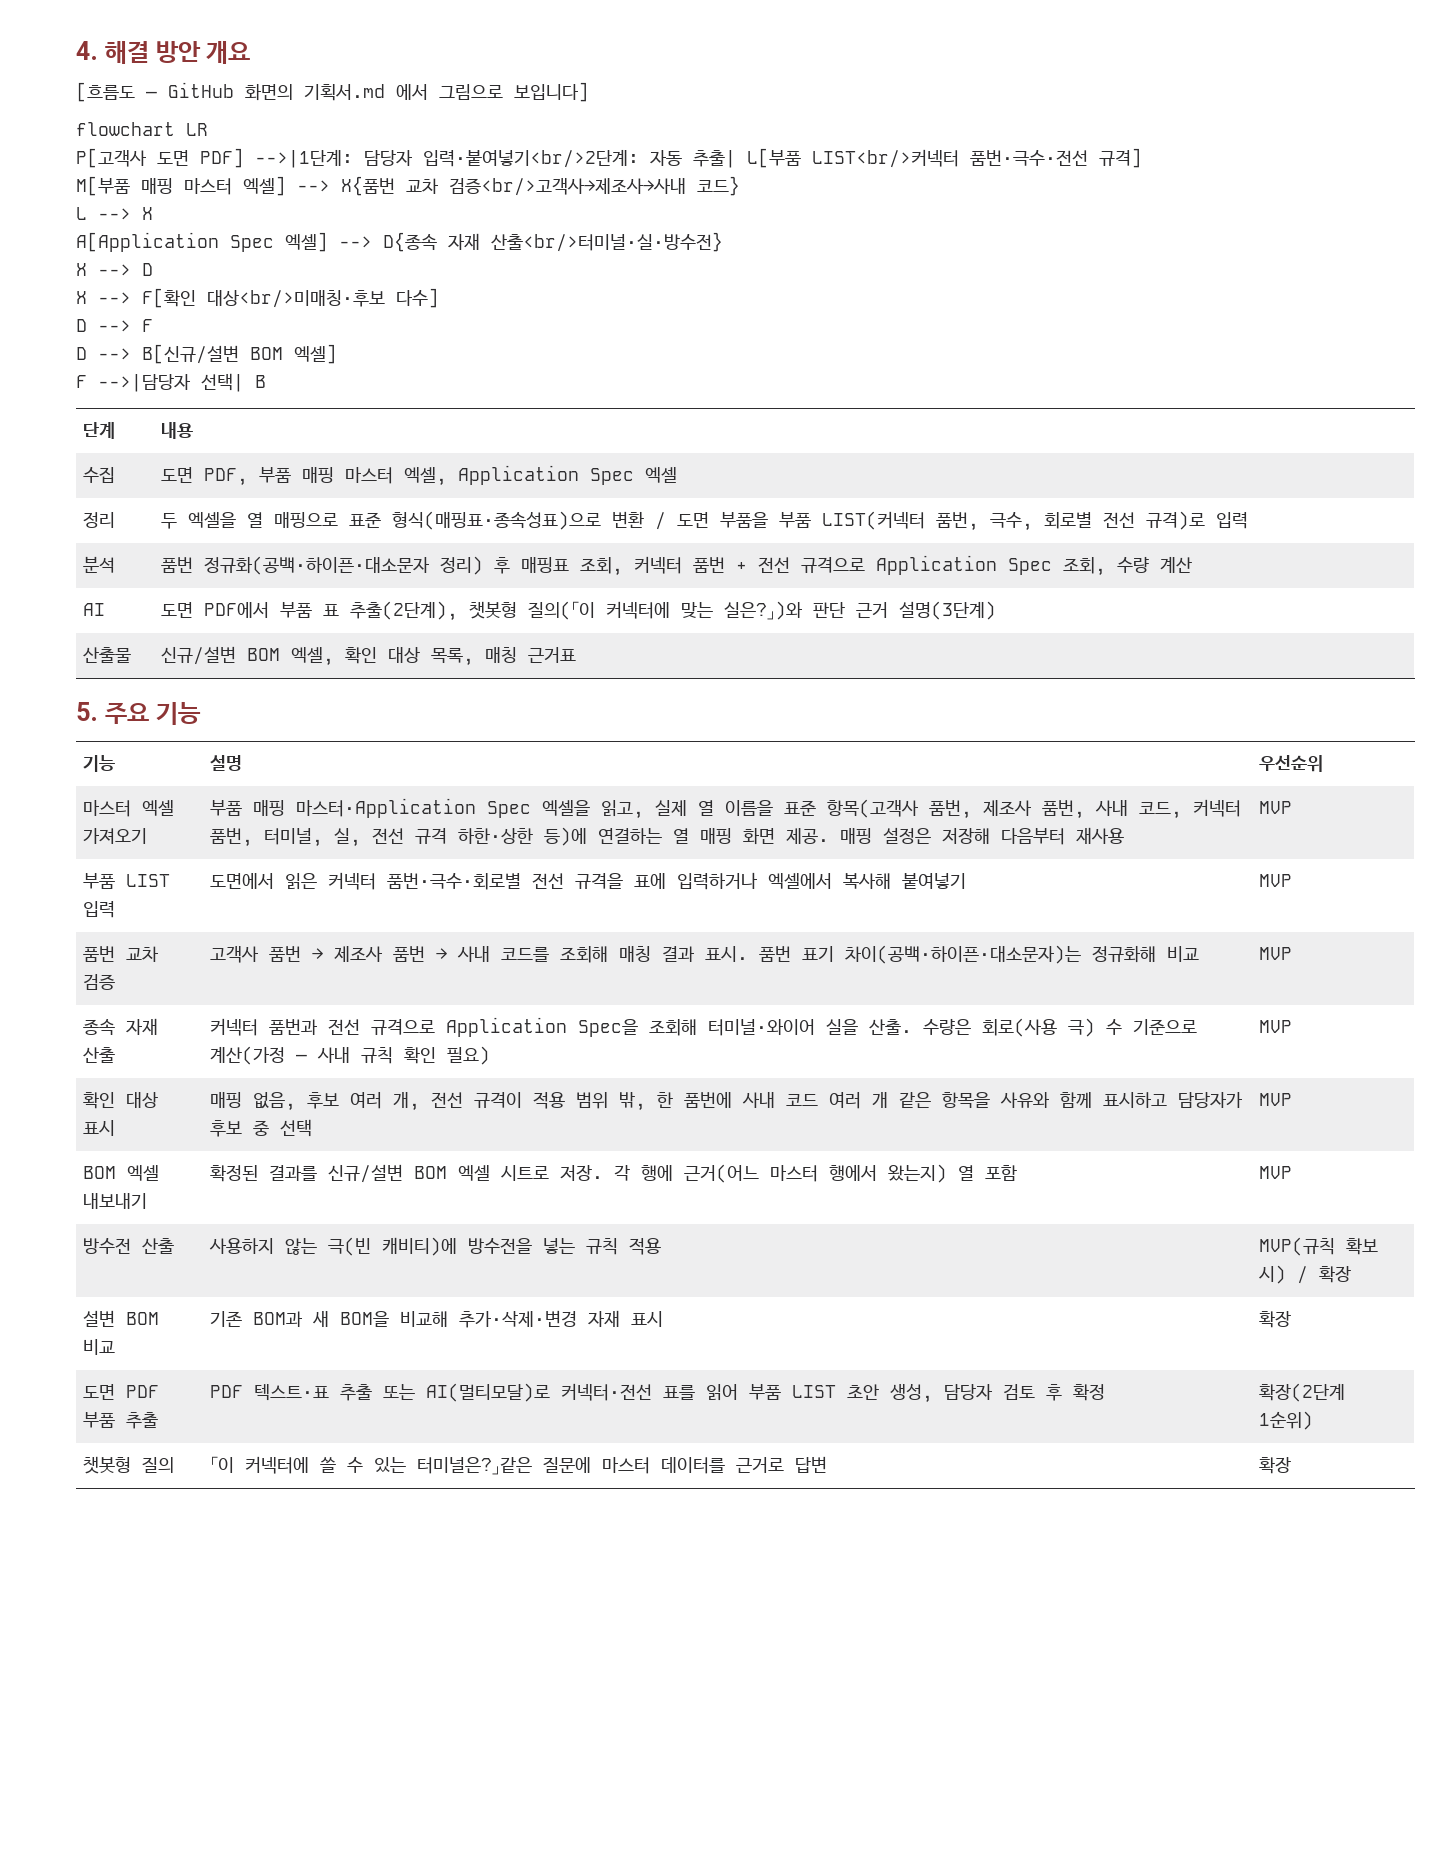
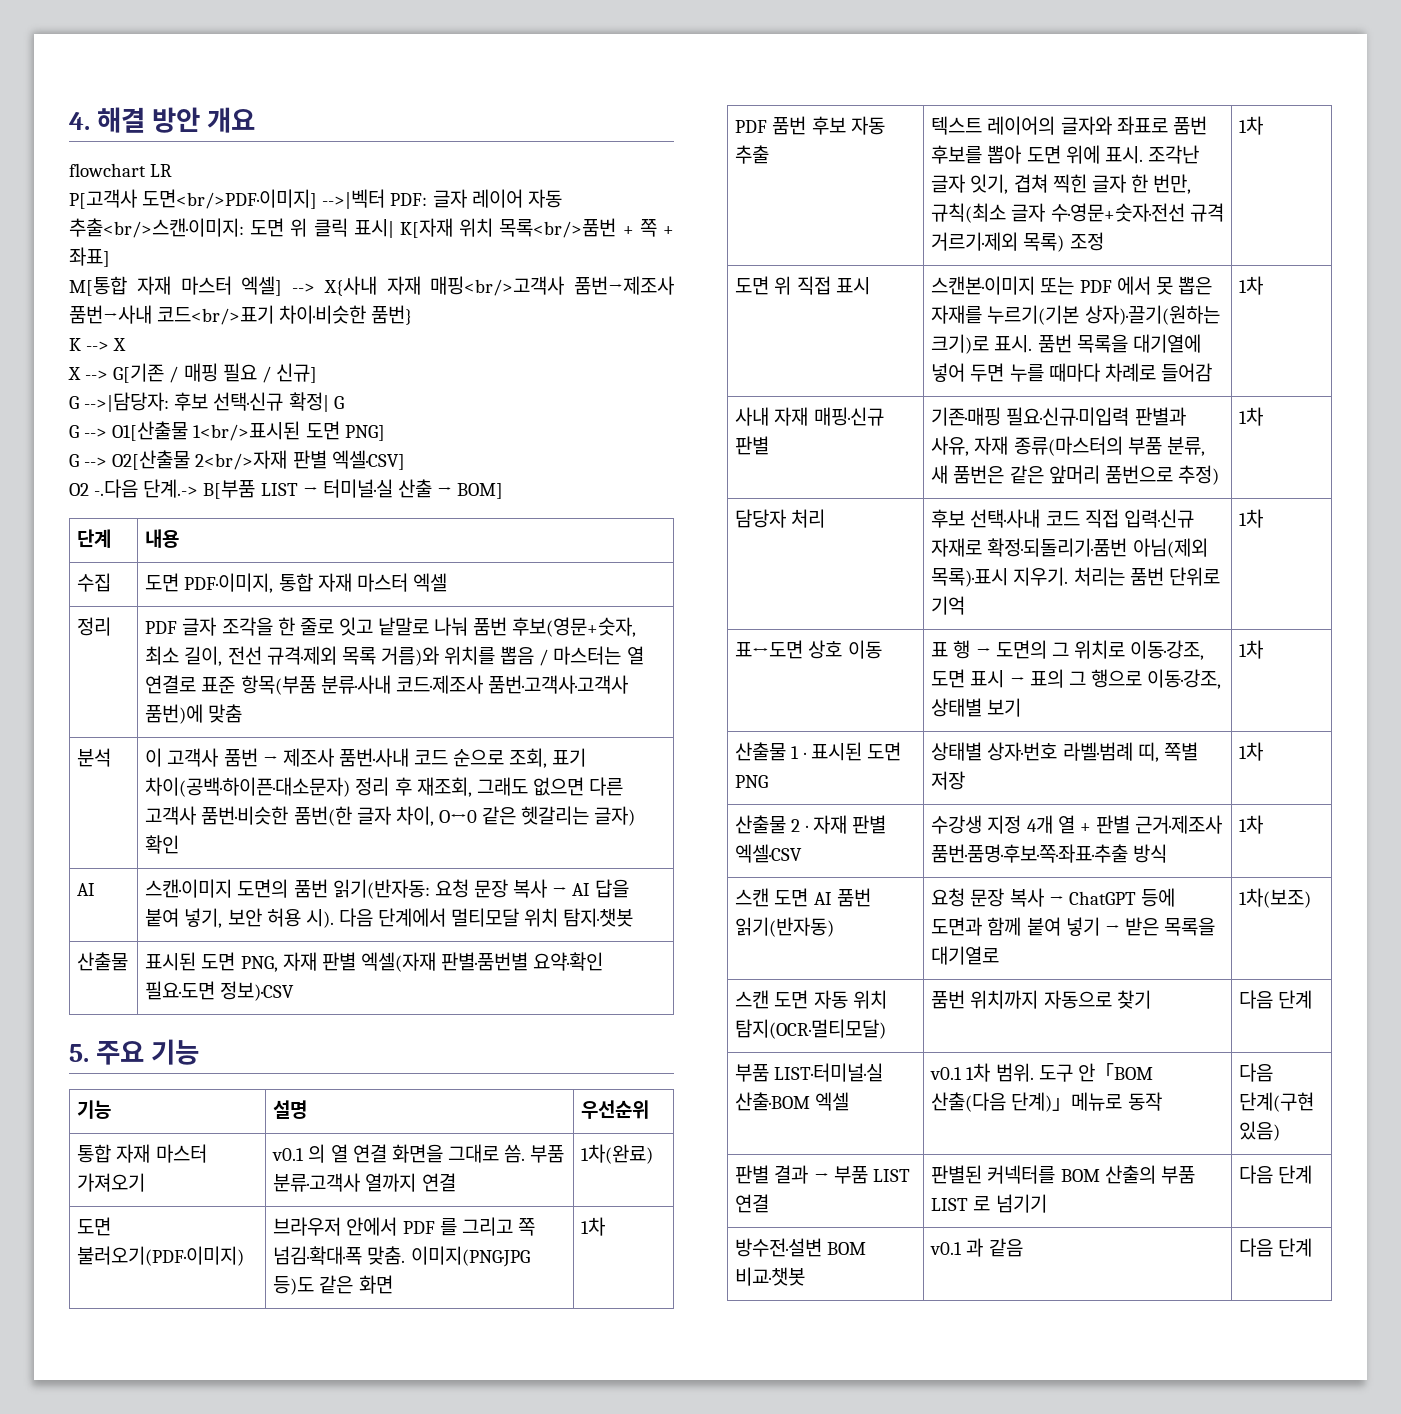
[76,82,589,102] [76,122,208,136] [76,148,1142,168] [76,176,740,196] [76,207,153,220] [76,232,723,252] [76,263,153,276] [76,288,439,308] [76,319,153,332] [76,344,337,364] [76,373,266,392] [83,422,116,439] [161,422,194,439] [83,467,116,483] [161,465,678,486] [83,512,116,528] [161,511,1249,531] [83,556,116,573] [161,555,1193,576] [83,603,106,616] [161,601,997,621] [83,647,132,663] [161,646,577,666] [흐름도 — GitHub 화면의 기획서.md 에서 그림으로 보입니다] // flowchart LR // P[고객사 도면 PDF] -->|1단계: 담당자 입력·붙여넣기<br/>2단계: 자동 추출| L[부품 LIST<br/>커넥터 품번·극수·전선 규격] // M[부품 매핑 마스터 엑셀] --> X{품번 교차 검증<br/>고객사→제조사→사내 코드} // L --> X // A[Application Spec 엑셀] --> D{종속 자재 산출<br/>터미널·실·방수전} // X --> D // X --> F[확인 대상<br/>미매칭·후보 다수] // D --> F // D --> B[신규/설변 BOM 엑셀] // F -->|담당자 선택| B // 단계 | 내용 // 수집 | 도면 PDF, 부품 매핑 마스터 엑셀, Application Spec 엑셀 // 정리 | 두 엑셀을 열 매핑으로 표준 형식(매핑표·종속성표)으로 변환 / 도면 부품을 부품 LIST(커넥터 품번, 극수, 회로별 전선 규격)로 입력 // 분석 | 품번 정규화(공백·하이픈·대소문자 정리) 후 매핑표 조회, 커넥터 품번 + 전선 규격으로 Application Spec 조회, 수량 계산 // AI | 도면 PDF에서 부품 표 추출(2단계), 챗봇형 질의(「이 커넥터에 맞는 실은?」)와 판단 근거 설명(3단계) // 산출물 | 신규/설변 BOM 엑셀, 확인 대상 목록, 매칭 근거표 -> [69,163,173,177] [69,189,562,209] [69,218,674,238] [69,247,110,267] [69,276,674,296] [69,305,413,325] [69,338,127,351] [68,363,317,383] [69,392,344,412] [69,421,385,441] [69,450,405,470] [69,479,504,499] [77,529,112,548] [145,529,180,548] [77,573,112,592] [145,573,447,593] [77,617,112,636] [145,617,637,637] [145,646,644,666] [145,675,628,695] [145,704,243,724] [77,748,112,767] [145,748,587,768] [145,777,624,797] [145,806,636,826] [145,835,180,854] [77,883,96,896] [145,879,630,899] [145,908,634,928] [77,952,129,971] [145,952,604,972] [145,981,295,1001] flowchart LR // P[고객사 도면<br/>PDF·이미지] -->|벡터 PDF: 글자 레이어 자동 추출<br/>스캔·이미지: 도면 위 클릭 표시| K[자재 위치 목록<br/>품번 + 쪽 + 좌표] // M[통합 자재 마스터 엑셀] --> X{사내 자재 매핑<br/>고객사 품번→제조사 품번→사내 코드<br/>표기 차이·비슷한 품번} // K --> X // X --> G[기존 / 매핑 필요 / 신규] // G -->|담당자: 후보 선택·신규 확정| G // G --> O1[산출물 1<br/>표시된 도면 PNG] // G --> O2[산출물 2<br/>자재 판별 엑셀·CSV] // O2 -.다음 단계.-> B[부품 LIST → 터미널·실 산출 → BOM] // 단계 | 내용 // 수집 | 도면 PDF·이미지, 통합 자재 마스터 엑셀 // 정리 | PDF 글자 조각을 한 줄로 잇고 낱말로 나눠 품번 후보(영문+숫자, 최소 길이, 전선 규격·제외 목록 거름)와 위치를 뽑음 / 마스터는 열 연결로 표준 항목(부품 분류·사내 코드·제조사 품번·고객사·고객사 품번)에 맞춤 // 분석 | 이 고객사 품번 → 제조사 품번·사내 코드 순으로 조회, 표기 차이(공백·하이픈·대소문자) 정리 후 재조회, 그래도 없으면 다른 고객사 품번·비슷한 품번(한 글자 차이, O↔0 같은 헷갈리는 글자) 확인 // AI | 스캔·이미지 도면의 품번 읽기(반자동: 요청 문장 복사 → AI 답을 붙여 넣기, 보안 허용 시). 다음 단계에서 멀티모달 위치 탐지·챗봇 // 산출물 | 표시된 도면 PNG, 자재 판별 엑셀(자재 판별·품번별 요약·확인 필요·도면 정보)·CSV
[83,800,175,817] [83,828,148,844] [210,798,1242,819] [210,827,1125,847] [1259,801,1293,814] [83,873,171,889] [83,901,116,918] [210,872,967,890] [1259,874,1293,887] [83,946,160,962] [83,974,116,990] [210,945,1200,964] [1259,947,1293,960] [83,1018,159,1036] [83,1047,116,1063] [210,1017,1198,1037] [210,1046,491,1065] [1259,1020,1293,1033] [83,1092,159,1109] [83,1120,116,1136] [210,1092,1244,1111] [210,1119,313,1137] [1259,1093,1293,1106] [83,1165,160,1181] [83,1193,148,1209] [210,1164,1018,1183] [1259,1166,1293,1179] [83,1238,175,1254] [209,1237,662,1256] [1259,1237,1379,1256] [1259,1265,1352,1284] [83,1310,160,1327] [83,1339,116,1355] [210,1310,664,1328] [1259,1311,1292,1328] [83,1384,160,1400] [83,1412,159,1429] [210,1383,1106,1403] [1259,1383,1346,1402] [1259,1411,1314,1430] [83,1456,175,1474] [210,1456,828,1475] [1259,1457,1292,1474] 마스터 엑셀 가져오기 | 부품 매핑 마스터·Application Spec 엑셀을 읽고, 실제 열 이름을 표준 항목(고객사 품번, 제조사 품번, 사내 코드, 커넥터 품번, 터미널, 실, 전선 규격 하한·상한 등)에 연결하는 열 매핑 화면 제공. 매핑 설정은 저장해 다음부터 재사용 | MVP // 부품 LIST 입력 | 도면에서 읽은 커넥터 품번·극수·회로별 전선 규격을 표에 입력하거나 엑셀에서 복사해 붙여넣기 | MVP // 품번 교차 검증 | 고객사 품번 → 제조사 품번 → 사내 코드를 조회해 매칭 결과 표시. 품번 표기 차이(공백·하이픈·대소문자)는 정규화해 비교 | MVP // 종속 자재 산출 | 커넥터 품번과 전선 규격으로 Application Spec을 조회해 터미널·와이어 실을 산출. 수량은 회로(사용 극) 수 기준으로 계산(가정 — 사내 규칙 확인 필요) | MVP // 확인 대상 표시 | 매핑 없음, 후보 여러 개, 전선 규격이 적용 범위 밖, 한 품번에 사내 코드 여러 개 같은 항목을 사유와 함께 표시하고 담당자가 후보 중 선택 | MVP // BOM 엑셀 내보내기 | 확정된 결과를 신규/설변 BOM 엑셀 시트로 저장. 각 행에 근거(어느 마스터 행에서 왔는지) 열 포함 | MVP // 방수전 산출 | 사용하지 않는 극(빈 캐비티)에 방수전을 넣는 규칙 적용 | MVP(규칙 확보 시) / 확장 // 설변 BOM 비교 | 기존 BOM과 새 BOM을 비교해 추가·삭제·변경 자재 표시 | 확장 // 도면 PDF 부품 추출 | PDF 텍스트·표 추출 또는 AI(멀티모달)로 커넥터·전선 표를 읽어 부품 LIST 초안 생성, 담당자 검토 후 확정 | 확장(2단계 1순위) // 챗봇형 질의 | 「이 커넥터에 쓸 수 있는 터미널은?」같은 질문에 마스터 데이터를 근거로 답변 | 확장 -> [77,1144,207,1163] [77,1173,146,1192] [272,1144,565,1163] [273,1173,456,1192] [581,1144,654,1164] [77,1217,112,1236] [77,1246,245,1266] [273,1217,535,1236] [273,1246,530,1267] [273,1275,393,1295] [581,1217,606,1236] [735,116,885,135] [735,145,770,164] [931,116,1207,135] [931,145,1199,164] [931,174,1192,194] [931,203,1224,223] [931,232,1104,252] [1239,116,1264,135] [735,276,870,295] [931,276,1212,295] [931,305,1220,325] [931,334,1201,354] [931,363,1212,382] [1239,276,1264,295] [735,407,884,426] [735,436,770,455] [931,407,1186,426] [931,436,1205,456] [931,465,1219,485] [1239,407,1264,426] [735,509,826,528] [931,509,1194,528] [931,538,1208,558] [931,567,1220,587] [931,596,966,615] [1239,509,1264,528] [735,640,882,659] [931,640,1205,660] [931,669,1222,689] [931,698,1022,717] [1239,640,1264,659] [735,742,901,761] [735,775,769,788] [931,742,1198,762] [931,771,966,790] [1239,742,1264,761] [735,815,886,834] [735,844,803,863] [931,815,1223,834] [931,844,1168,863] [1239,815,1264,834] [735,888,871,907] [735,917,835,937] [931,888,1175,907] [931,917,1216,936] [931,946,1000,965] [1239,888,1312,908] [735,990,887,1009] [735,1019,887,1039] [931,990,1151,1009] [1239,990,1313,1009] [735,1063,884,1082] [735,1092,850,1111] [930,1063,1153,1082] [931,1092,1162,1112] [1239,1063,1274,1082] [1239,1092,1315,1112] [1239,1121,1281,1141] [735,1165,910,1184] [735,1194,770,1213] [931,1165,1195,1184] [931,1194,1047,1213] [1239,1165,1313,1184] [735,1238,867,1257] [735,1267,806,1286] [930,1238,1023,1257] [1239,1238,1313,1257] 통합 자재 마스터 가져오기 | v0.1 의 열 연결 화면을 그대로 씀. 부품 분류·고객사 열까지 연결 | 1차(완료) // 도면 불러오기(PDF·이미지) | 브라우저 안에서 PDF 를 그리고 쪽 넘김·확대·폭 맞춤. 이미지(PNG·JPG 등)도 같은 화면 | 1차 // PDF 품번 후보 자동 추출 | 텍스트 레이어의 글자와 좌표로 품번 후보를 뽑아 도면 위에 표시. 조각난 글자 잇기, 겹쳐 찍힌 글자 한 번만, 규칙(최소 글자 수·영문+숫자·전선 규격 거르기·제외 목록) 조정 | 1차 // 도면 위 직접 표시 | 스캔본·이미지 또는 PDF 에서 못 뽑은 자재를 누르기(기본 상자)·끌기(원하는 크기)로 표시. 품번 목록을 대기열에 넣어 두면 누를 때마다 차례로 들어감 | 1차 // 사내 자재 매핑·신규 판별 | 기존·매핑 필요·신규·미입력 판별과 사유, 자재 종류(마스터의 부품 분류, 새 품번은 같은 앞머리 품번으로 추정) | 1차 // 담당자 처리 | 후보 선택·사내 코드 직접 입력·신규 자재로 확정·되돌리기·품번 아님(제외 목록)·표시 지우기. 처리는 품번 단위로 기억 | 1차 // 표↔도면 상호 이동 | 표 행 → 도면의 그 위치로 이동·강조, 도면 표시 → 표의 그 행으로 이동·강조, 상태별 보기 | 1차 // 산출물 1 · 표시된 도면 PNG | 상태별 상자·번호 라벨·범례 띠, 쪽별 저장 | 1차 // 산출물 2 · 자재 판별 엑셀·CSV | 수강생 지정 4개 열 + 판별 근거·제조사 품번·품명·후보·쪽·좌표·추출 방식 | 1차 // 스캔 도면 AI 품번 읽기(반자동) | 요청 문장 복사 → ChatGPT 등에 도면과 함께 붙여 넣기 → 받은 목록을 대기열로 | 1차(보조) // 스캔 도면 자동 위치 탐지(OCR·멀티모달) | 품번 위치까지 자동으로 찾기 | 다음 단계 // 부품 LIST·터미널·실 산출·BOM 엑셀 | v0.1 1차 범위. 도구 안「BOM 산출(다음 단계)」메뉴로 동작 | 다음 단계(구현 있음) // 판별 결과 → 부품 LIST 연결 | 판별된 커넥터를 BOM 산출의 부품 LIST 로 넘기기 | 다음 단계 // 방수전·설변 BOM 비교·챗봇 | v0.1 과 같음 | 다음 단계

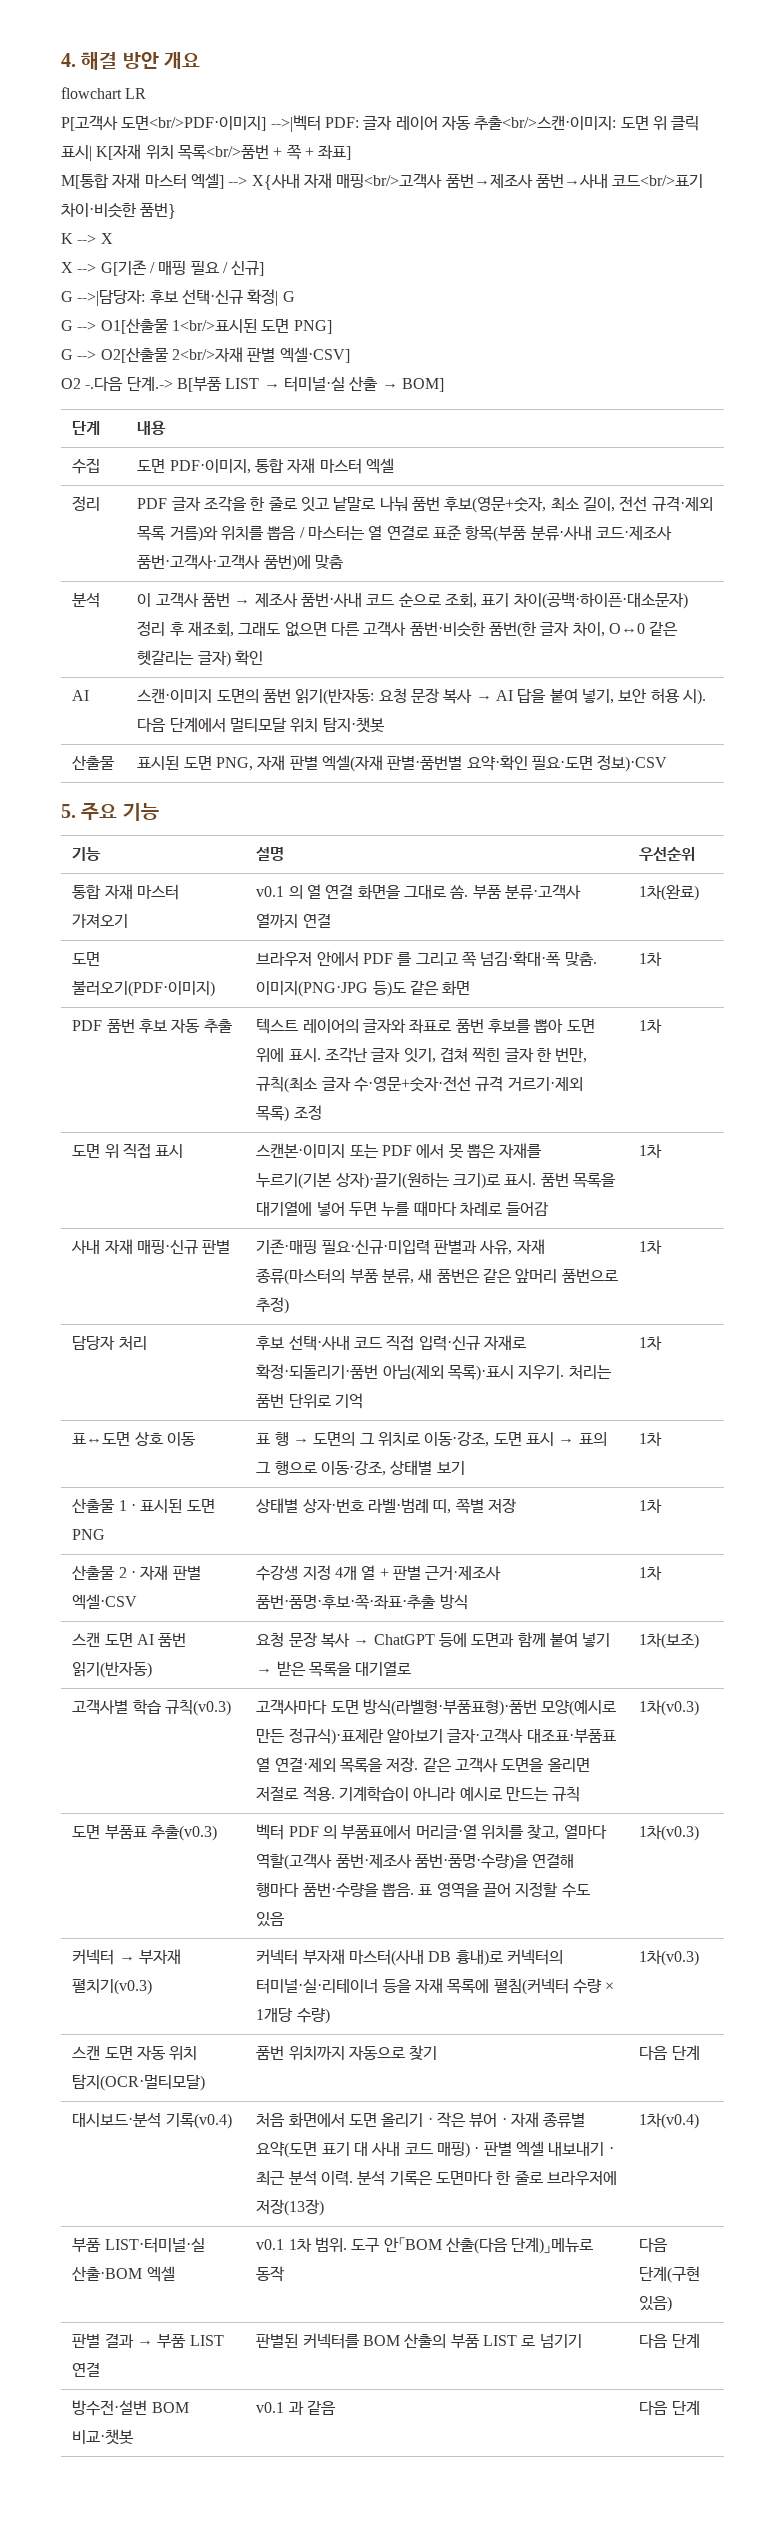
(1312, 898) none -> [72,1699,231,1716] [256,1699,617,1716] [256,1728,616,1745] [256,1757,590,1773] [256,1786,581,1802] [639,1700,700,1716] [72,1825,217,1841] [256,1824,607,1840] [256,1853,575,1870] [256,1882,590,1898] [256,1912,286,1927] [639,1825,700,1841] [72,1949,181,1965] [72,1979,153,1995] [256,1949,563,1966] [256,1978,615,1995] [256,2008,330,2024] [639,1950,700,1966] // 고객사별 학습 규칙(v0.3) | 고객사마다 도면 방식(라벨형·부품표형)·품번 모양(예시로 만든 정규식)·표제란 알아보기 글자·고객사 대조표·부품표 열 연결·제외 목록을 저장. 같은 고객사 도면을 올리면 저절로 적용. 기계학습이 아니라 예시로 만드는 규칙 | 1차(v0.3) // 도면 부품표 추출(v0.3) | 벡터 PDF 의 부품표에서 머리글·열 위치를 찾고, 열마다 역할(고객사 품번·제조사 품번·품명·수량)을 연결해 행마다 품번·수량을 뽑음. 표 영역을 끌어 지정할 수도 있음 | 1차(v0.3) // 커넥터 → 부자재 펼치기(v0.3) | 커넥터 부자재 마스터(사내 DB 흉내)로 커넥터의 터미널·실·리테이너 등을 자재 목록에 펼침(커넥터 수량 × 1개당 수량) | 1차(v0.3)
(1313, 999) none -> [72,2112,232,2129] [256,2112,586,2128] [256,2141,614,2158] [256,2170,617,2186] [256,2199,325,2216] [639,2113,700,2129] // 대시보드·분석 기록(v0.4) | 처음 화면에서 도면 올리기 · 작은 뷰어 · 자재 종류별 요약(도면 표기 대 사내 코드 매핑) · 판별 엑셀 내보내기 · 최근 분석 이력. 분석 기록은 도면마다 한 줄로 브라우저에 저장(13장) | 1차(v0.4)

